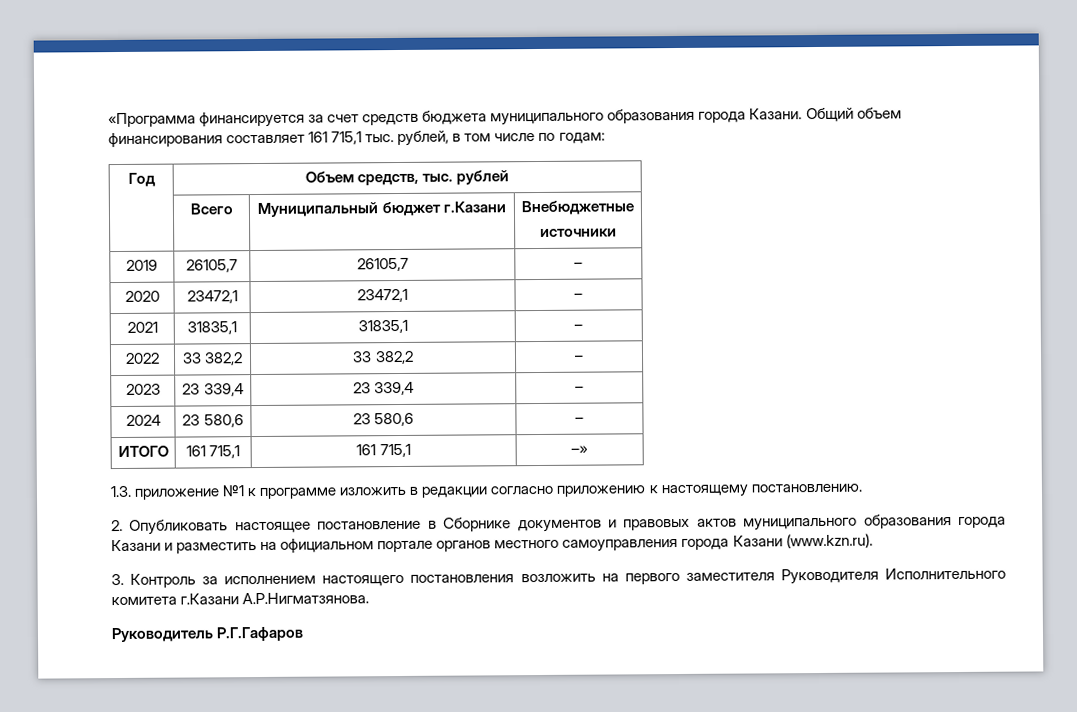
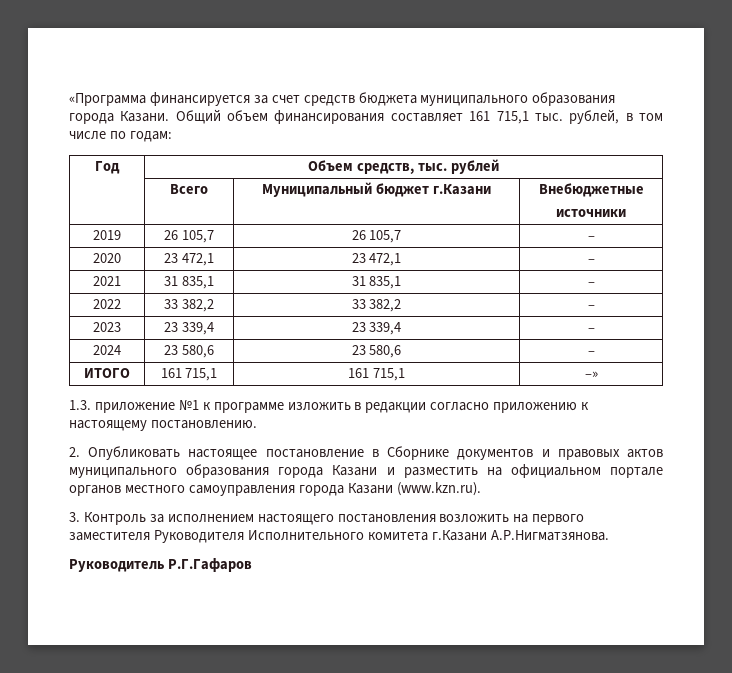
[186,259,238,273] [356,257,409,272] [574,262,583,268] [124,290,160,302] [186,290,238,304] [357,288,408,303] [574,293,583,299] [126,321,158,333] [187,321,237,335] [357,319,408,334] 26105,7 | 26105,7 | – // 2020 | 23472,1 | 23472,1 | – // 2021 | 31835,1 | 31835,1 -> [164,230,214,243] [351,230,402,243] [587,236,595,240] [93,253,121,263] [164,253,214,266] [351,253,402,266] [587,259,595,263] [93,276,121,286] [164,276,214,289] [351,276,402,289] 26 105,7 | 26 105,7 | – // 2020 | 23 472,1 | 23 472,1 | – // 2021 | 31 835,1 | 31 835,1

